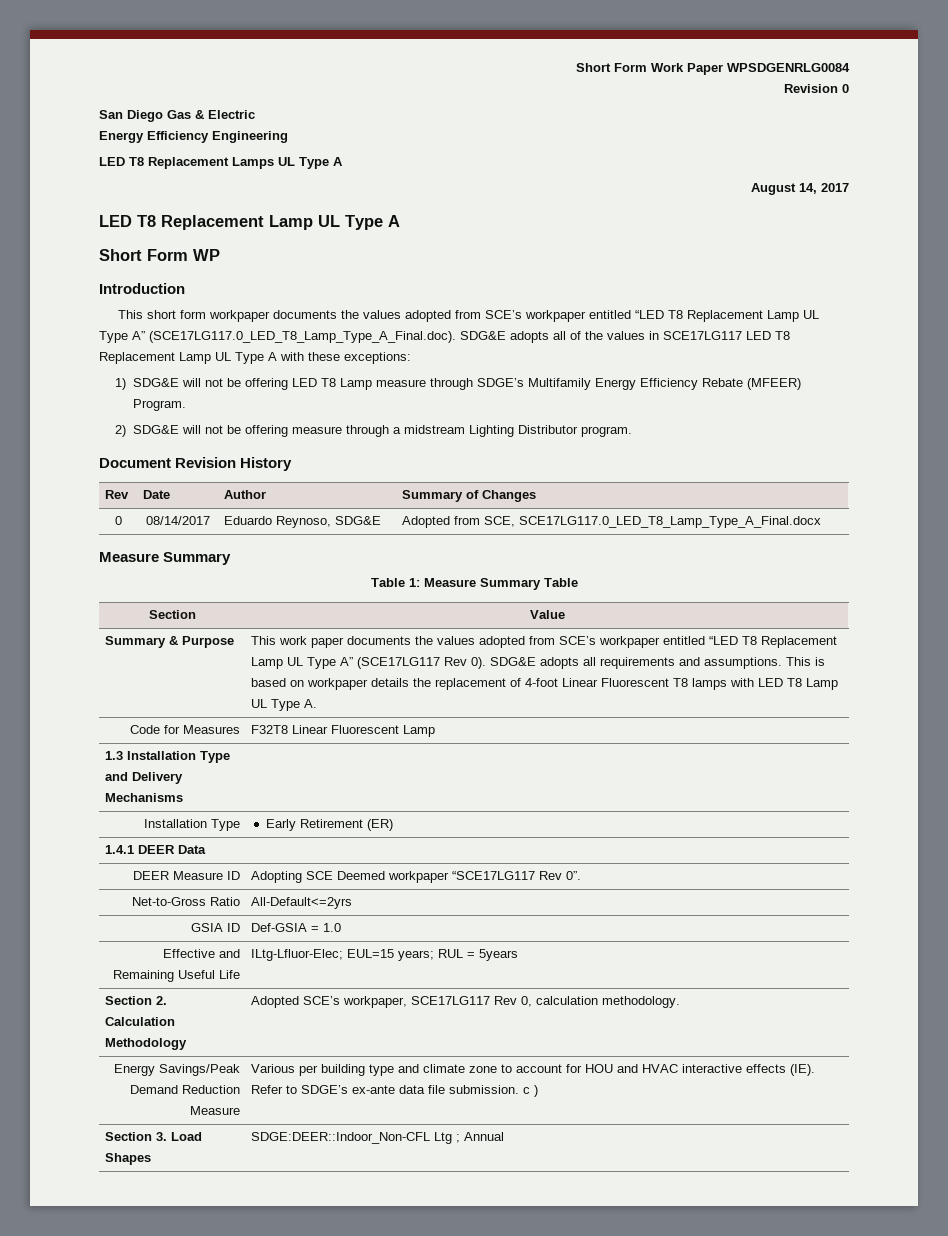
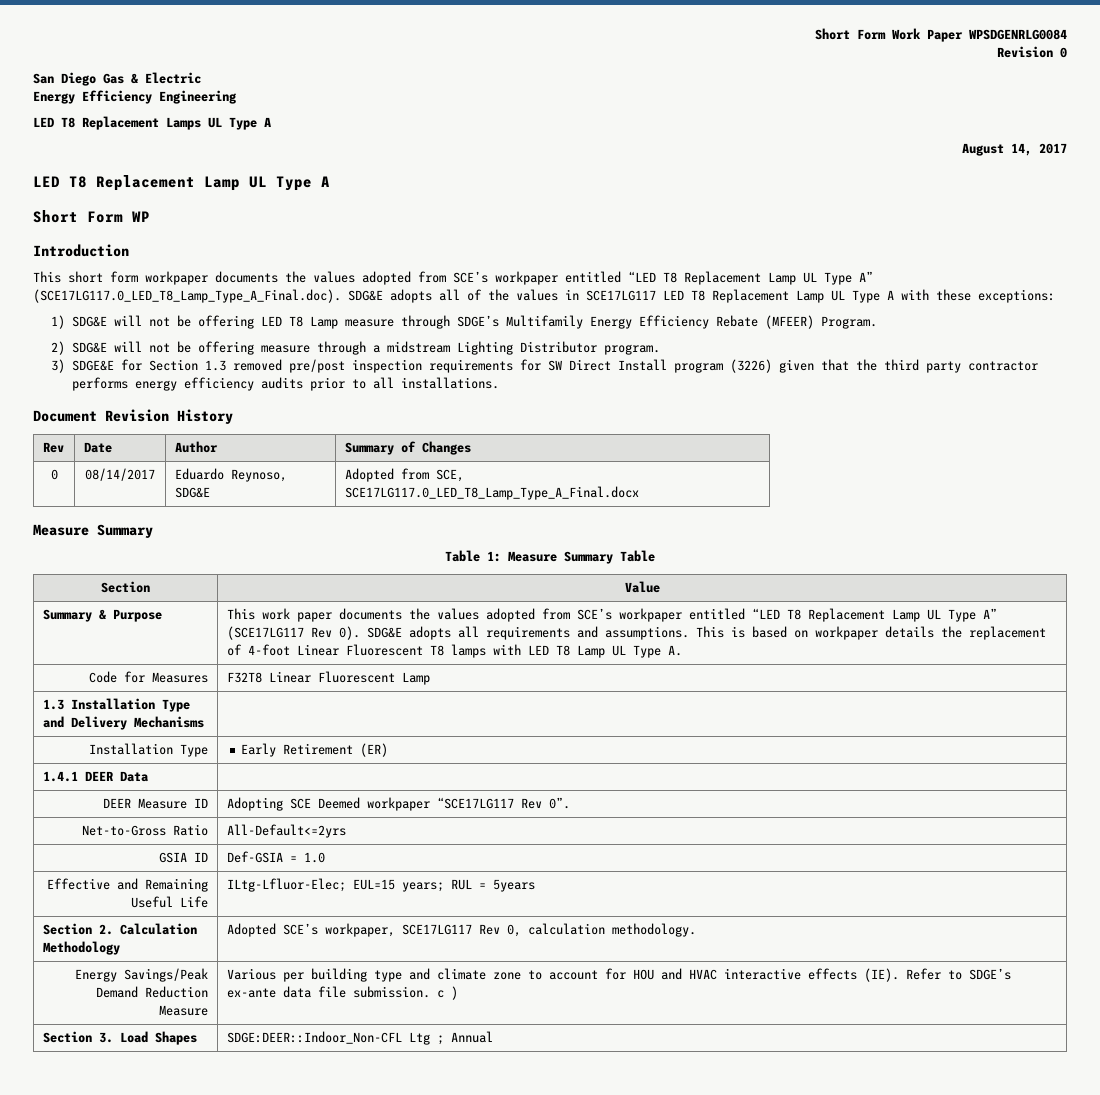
(632, 431) none -> [51,359,1038,373] [71,377,499,391] // 3) SDGE&E for Section 1.3 removed pre/post inspection requirements for SW Direct Install program (3226) given that the third party contractor performs energy efficiency audits prior to all installations.

